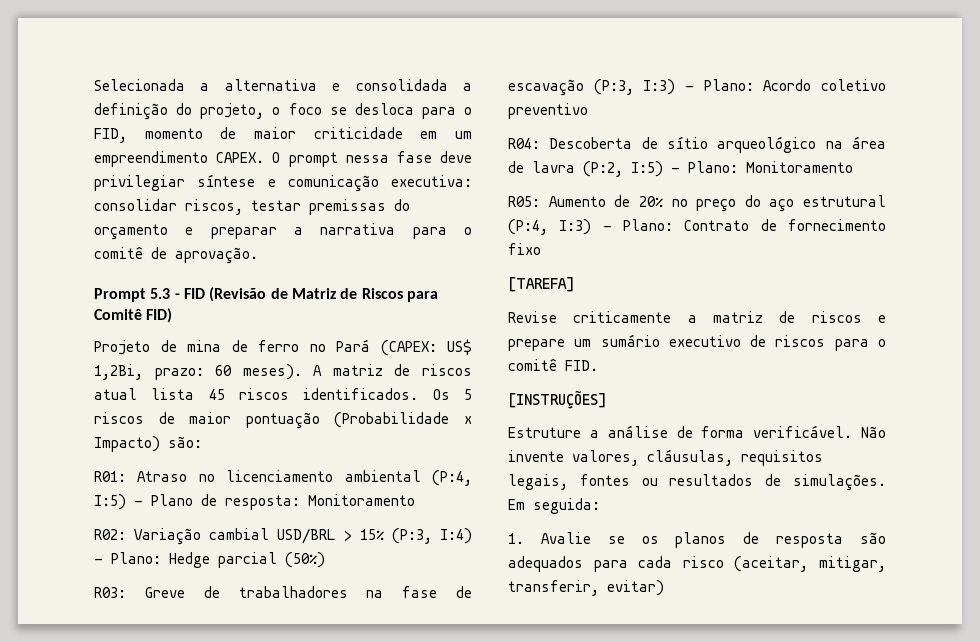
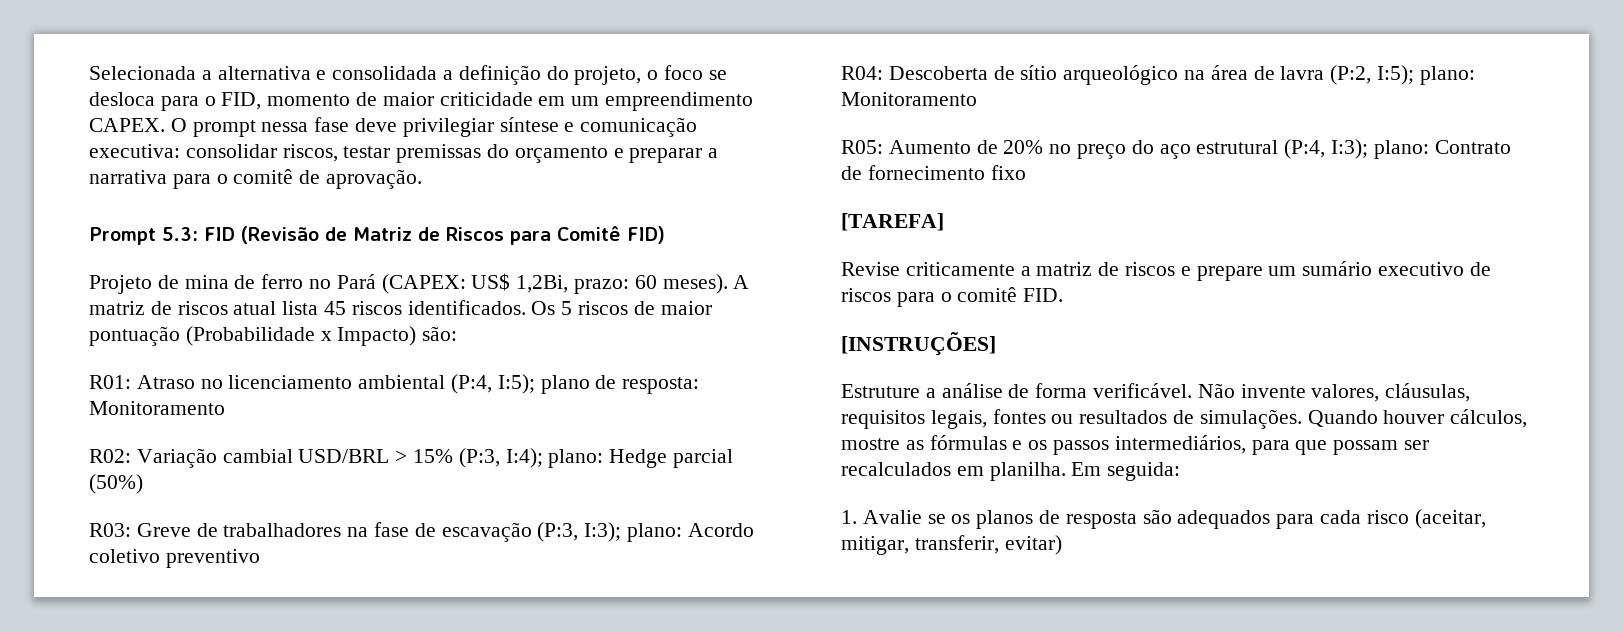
[150,288,180,299] 5.3 - -> [162,227,198,241] 5.3:
[94,494,193,510] I:5) - Plano -> [497,374,590,394] I:5); plano
[440,528,473,544] [94,552,161,564] I:4) - Plano: -> [505,448,604,468] I:4); plano:
[643,79,754,95] I:3) - Plano: -> [584,522,683,542] I:3); plano:
[631,161,738,177] I:5) - Plano: -> [1377,65,1475,85] I:5); plano:
[559,219,673,235] I:3) - Plano: -> [1331,139,1429,159] I:3); plano:
(886, 482) none -> [1307,409,1528,428] [841,435,1430,455] [841,462,1066,481] Quando houver cálculos, mostre as fórmulas e os passos intermediários, para que possam ser recalculados em planilha.

